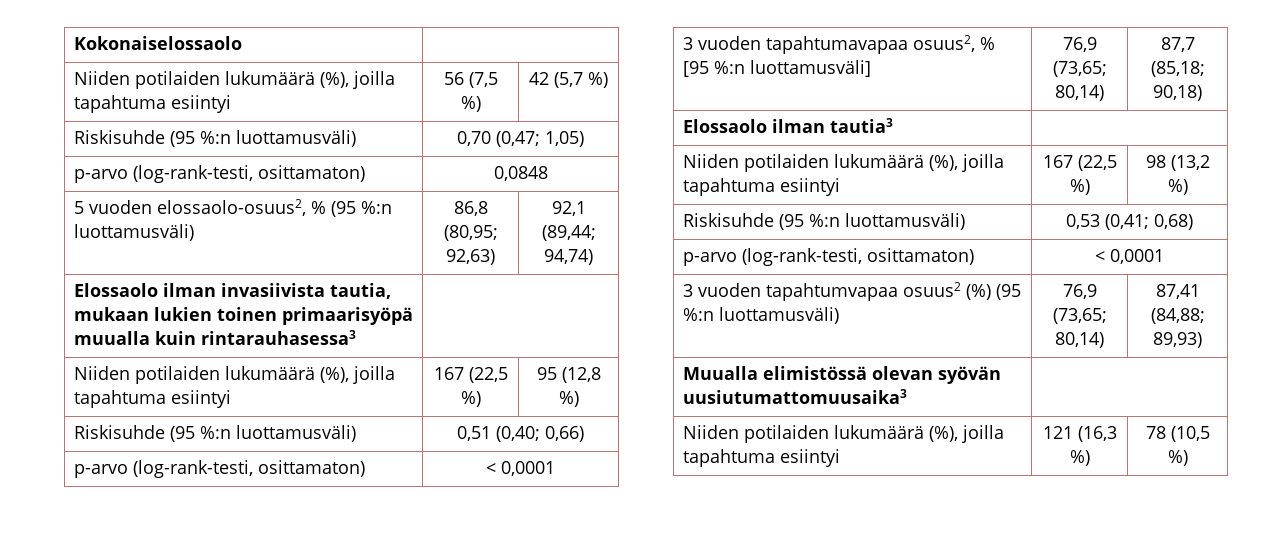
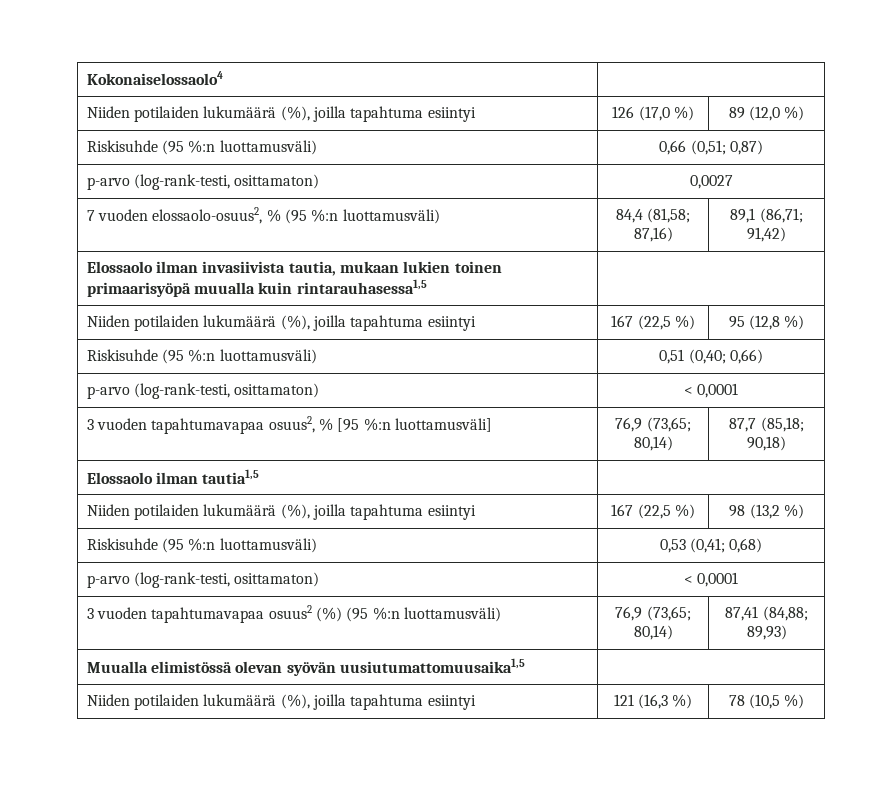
[73,36,242,50] [73,71,395,89] [73,95,231,113] [443,72,498,88] [460,96,481,112] [529,72,608,88] [73,130,356,147] [457,131,584,147] [73,165,365,183] [493,166,548,181] [73,201,84,214] Kokonaiselossaolo | // Niiden potilaiden lukumäärä (%), joilla tapahtuma esiintyi | 56 (7,5 %) | 42 (5,7 %) // Riskisuhde (95 %:n luottamusväli) | 0,70 (0,47; 1,05) // p-arvo (log-rank-testi, osittamaton) | 0,0848 // 5 -> [86,71,223,85] [86,106,476,122] [612,106,694,121] [728,106,805,121] [86,140,317,155] [659,140,763,155] [86,174,320,190] [689,175,733,189] [86,210,95,221] Kokonaiselossaolo4 | // Niiden potilaiden lukumäärä (%), joilla tapahtuma esiintyi | 126 (17,0 %) | 89 (12,0 %) // Riskisuhde (95 %:n luottamusväli) | 0,66 (0,51; 0,87) // p-arvo (log-rank-testi, osittamaton) | 0,0027 // 7
[453,201,488,216] [443,225,498,241] [446,249,495,265] [551,201,586,216] [541,225,596,241] [544,249,593,265] 86,8 (80,95; 92,63) | 92,1 (89,44; 94,74) -> [615,208,691,223] [633,227,673,242] [730,208,803,223] [747,227,786,242] 84,4 (81,58; 87,16) | 89,1 (86,71; 91,42)
[200,330,356,345] rintarauhasessa3 -> [296,279,427,294] rintarauhasessa1,5
[829,118,893,133] tautia3 -> [202,469,260,484] tautia1,5
[765,283,898,301] tapahtumvapaa -> [151,607,265,623] tapahtumavapaa
[682,389,907,404] uusiutumattomuusaika3 -> [340,658,526,673] uusiutumattomuusaika1,5

